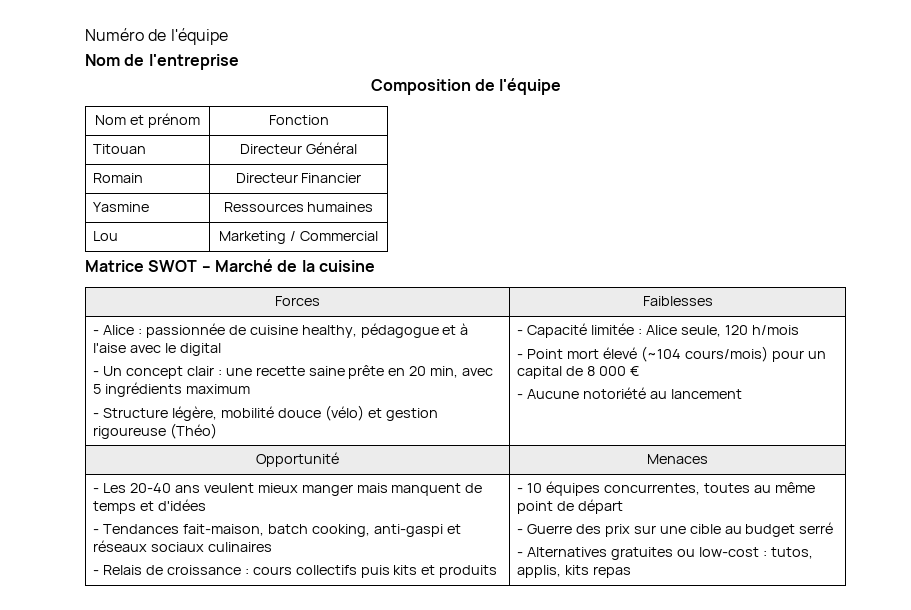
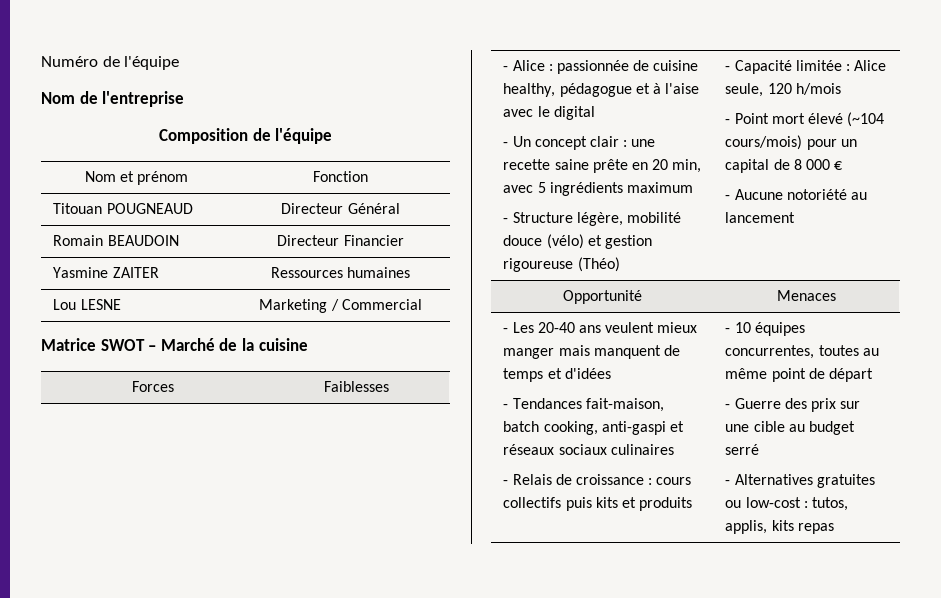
(147, 149) none -> [106,203,193,214] POUGNEAUD
(144, 178) none -> [107,235,179,246] BEAUDOIN
(150, 207) none -> [112,267,159,278] ZAITER
(119, 236) none -> [80,299,121,310] LESNE

